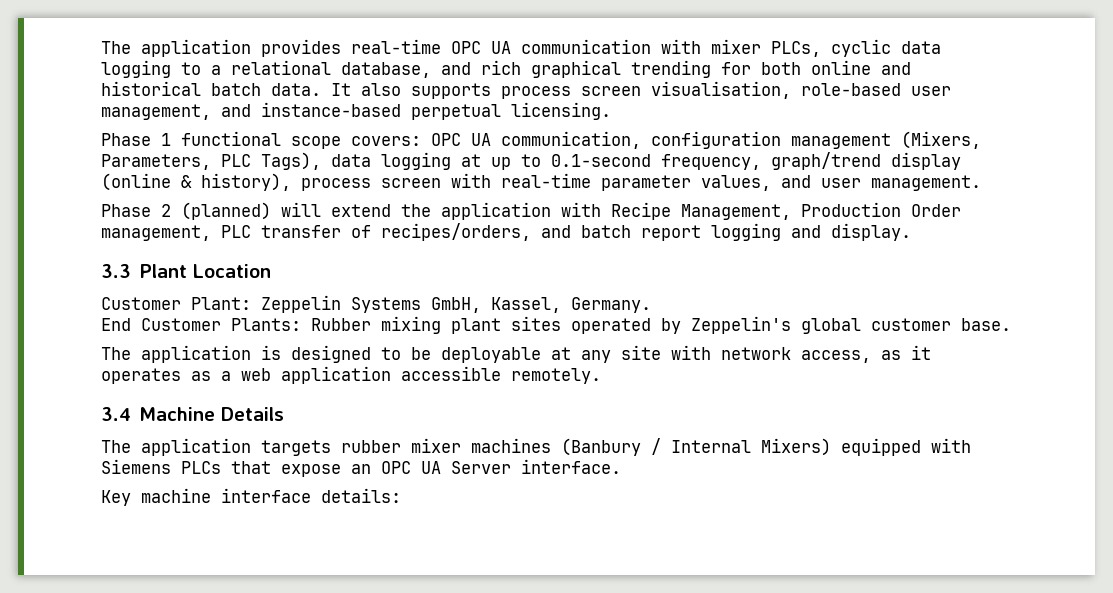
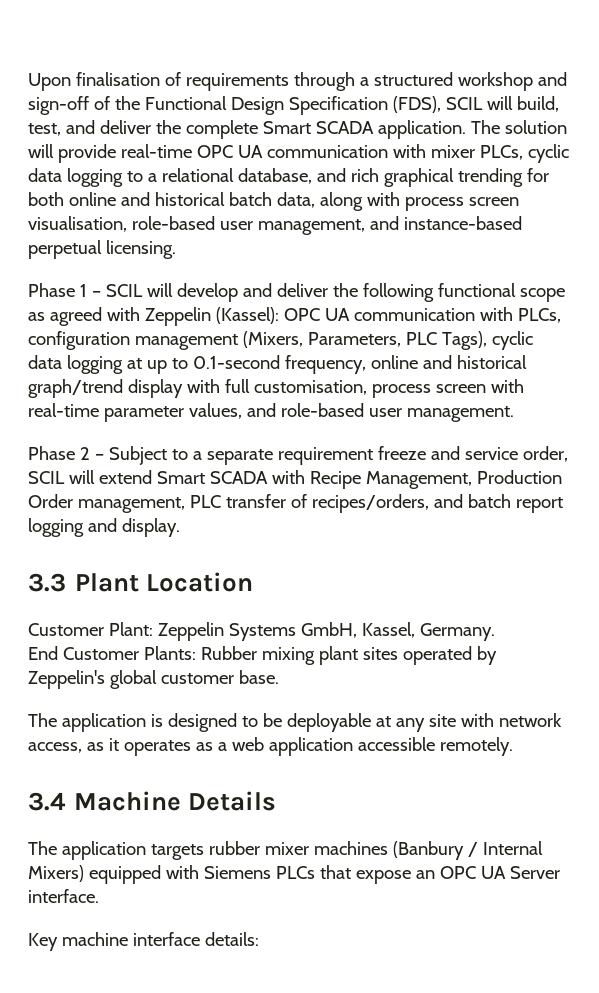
[101,39,341,57] The application provides -> [28,72,567,91] [28,96,559,115] [28,120,567,139] [28,144,116,163] Upon finalisation of requirements through a structured workshop and sign-off of the Functional Design Specification (FDS), SCIL will build, test, and deliver the complete Smart SCADA application. The solution will provide
[271,83,491,99] data. It also supports -> [276,192,400,211] data, along with
[181,131,641,149] functional scope covers: OPC UA communication, -> [91,283,565,302] [28,307,561,326] – SCIL will develop and deliver the following functional scope as agreed with Zeppelin (Kassel): OPC UA communication with PLCs,
(321, 161) none -> [491,331,533,350] cyclic
[771,152,961,170] [101,173,291,191] graph/trend display (online & history), -> [370,355,527,369] [28,379,367,398] online and historical graph/trend display with full customisation,
(811, 181) none -> [280,403,364,417] role-based
[181,202,551,220] (planned) will extend the application -> [94,446,568,465] [28,470,268,484] – Subject to a separate requirement freeze and service order, SCIL will extend Smart SCADA

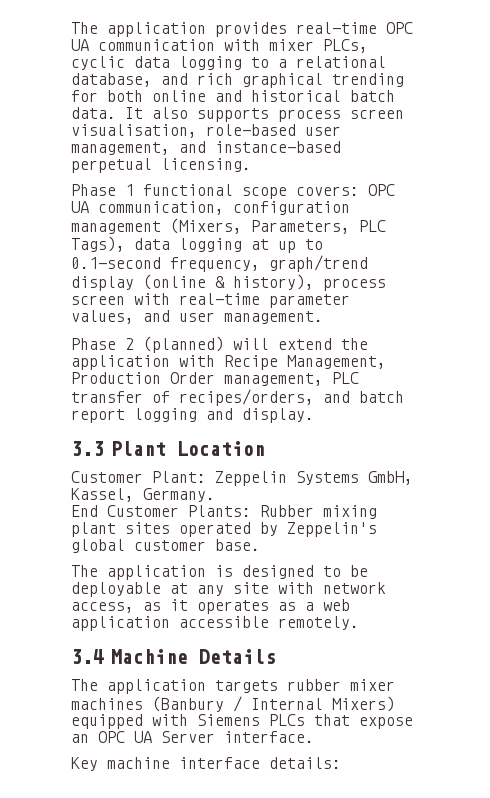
[28,72,567,91] [28,96,559,115] [28,120,567,139] [28,144,116,163] Upon finalisation of requirements through a structured workshop and sign-off of the Functional Design Specification (FDS), SCIL will build, test, and deliver the complete Smart SCADA application. The solution will provide -> [71,22,287,37] The application provides
[276,192,400,211] data, along with -> [71,107,269,122] data. It also supports
[91,283,565,302] [28,307,561,326] – SCIL will develop and deliver the following functional scope as agreed with Zeppelin (Kassel): OPC UA communication with PLCs, -> [143,184,395,199] [71,201,224,215] functional scope covers: OPC UA communication,
[491,331,533,350] cyclic -> (125, 244) none
[370,355,527,369] [28,379,367,398] online and historical graph/trend display with full customisation, -> [269,255,368,272] [71,274,314,291] graph/trend display (online & history),
[280,403,364,417] role-based -> (170, 316) none
[94,446,568,465] [28,470,268,484] – Subject to a separate requirement freeze and service order, SCIL will extend Smart SCADA -> [143,336,368,353] [71,355,170,370] (planned) will extend the application

